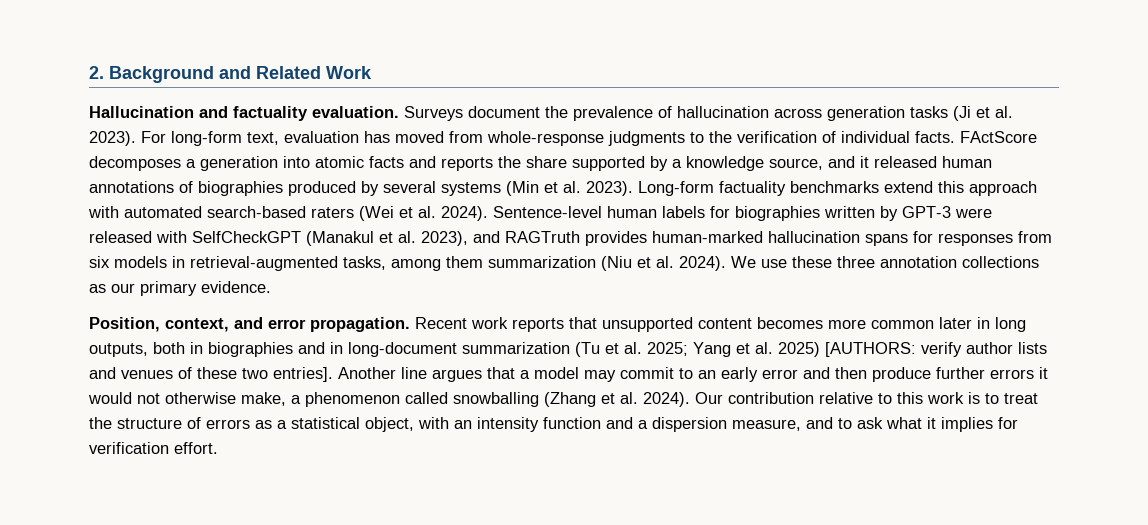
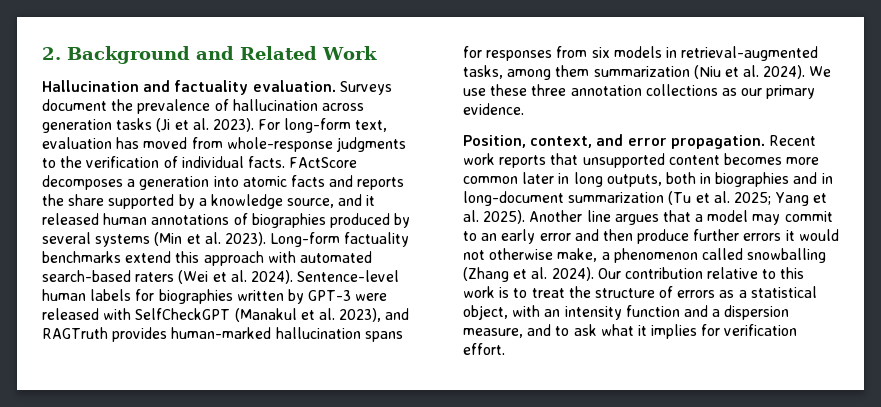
[778,342,1047,357] [89,367,333,382] 2025) [AUTHORS: verify author lists and venues of these two entries]. -> [483,210,526,224] 2025).

